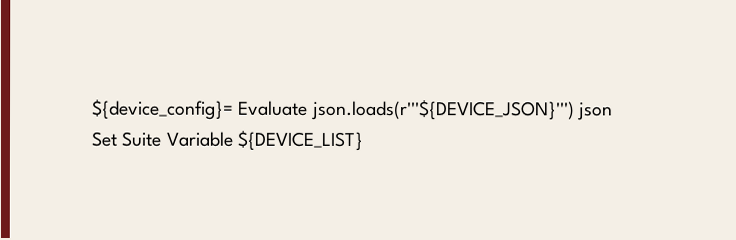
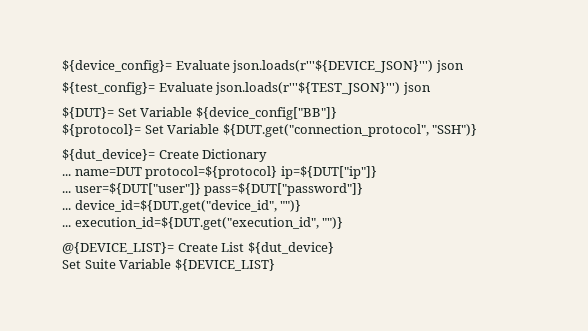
(613, 111) none -> [62,82,431,95] [62,107,337,120] [62,124,478,137] [62,149,268,162] [62,166,377,179] [62,183,364,196] [62,200,302,213] [62,217,344,230] [62,242,334,254] // ${test_config}= Evaluate json.loads(r'''${TEST_JSON}''') json // ${DUT}= Set Variable ${device_config["BB"]} // ${protocol}= Set Variable ${DUT.get("connection_protocol", "SSH")} // ${dut_device}= Create Dictionary // ... name=DUT protocol=${protocol} ip=${DUT["ip"]} // ... user=${DUT["user"]} pass=${DUT["password"]} // ... device_id=${DUT.get("device_id", "")} // ... execution_id=${DUT.get("execution_id", "")} // @{DEVICE_LIST}= Create List ${dut_device}

